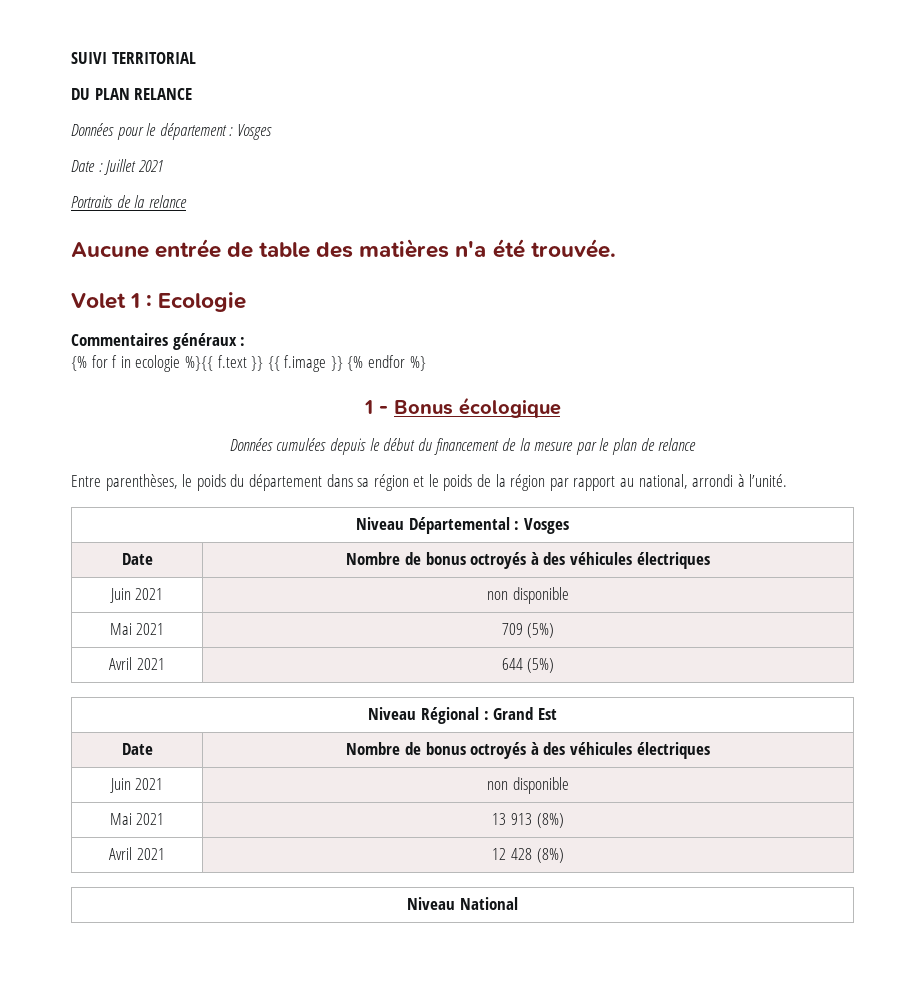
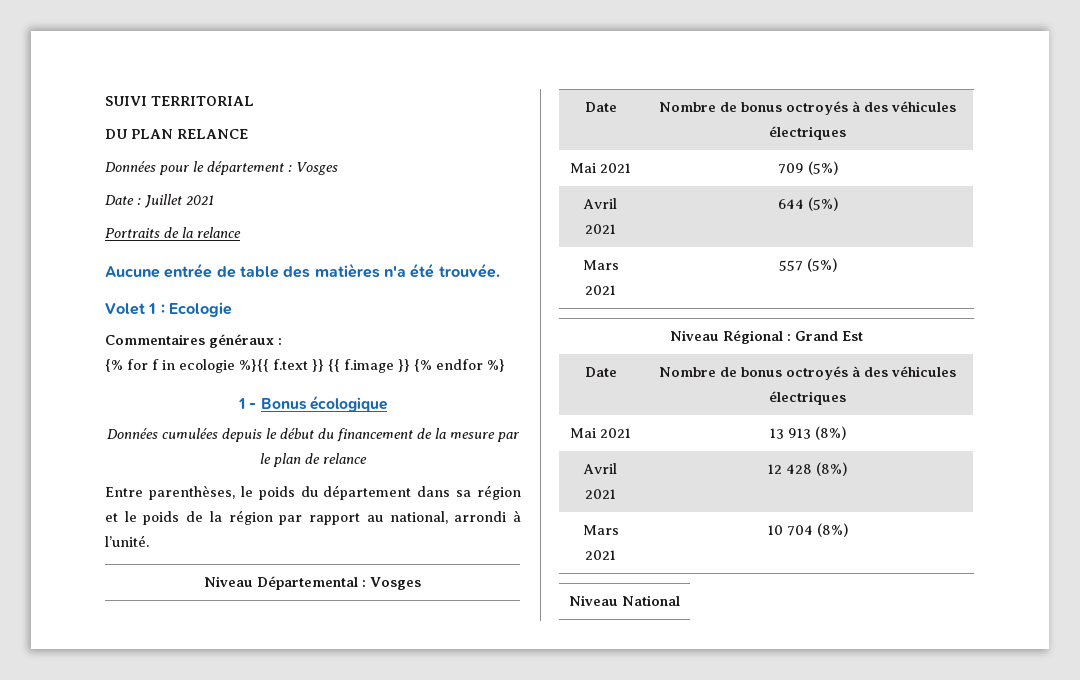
[109,588,164,603] [487,587,569,604] // Juin 2021 | non disponible -> (846, 133) none
(555, 665) none -> [582,260,619,270] [585,285,616,295] [778,258,837,272] // Mars 2021 | 557 (5%)
[109,778,164,793] [487,777,569,794] // Juin 2021 | non disponible -> (846, 398) none
(564, 855) none -> [582,525,619,535] [585,550,616,560] [767,523,848,537] // Mars 2021 | 10 704 (8%)

